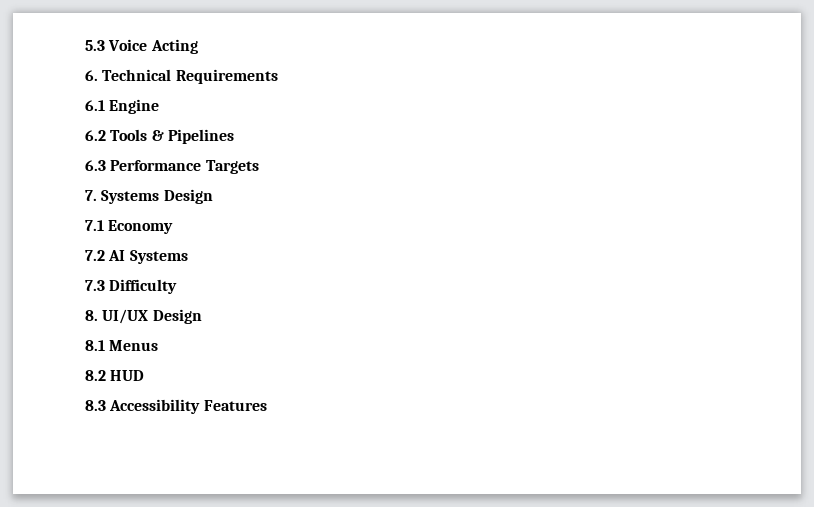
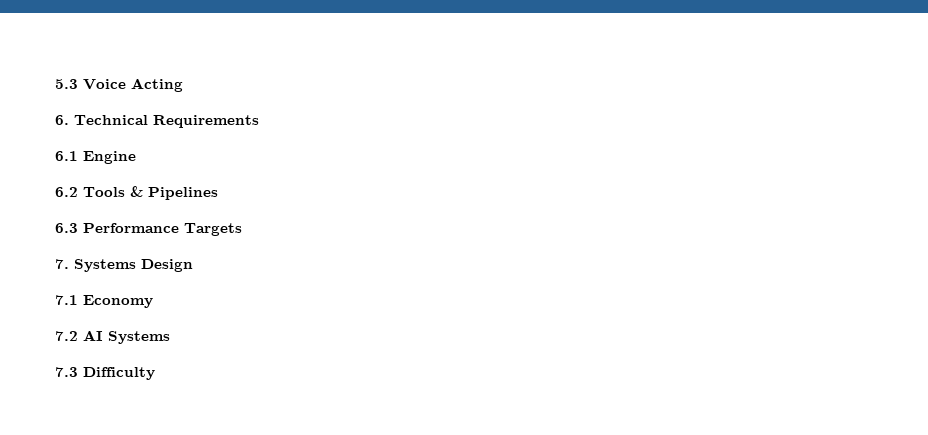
[85,309,202,324] [85,340,159,351] [85,370,145,381] [85,399,267,414] // 8. UI/UX Design // 8.1 Menus // 8.2 HUD // 8.3 Accessibility Features -> (155, 373) none

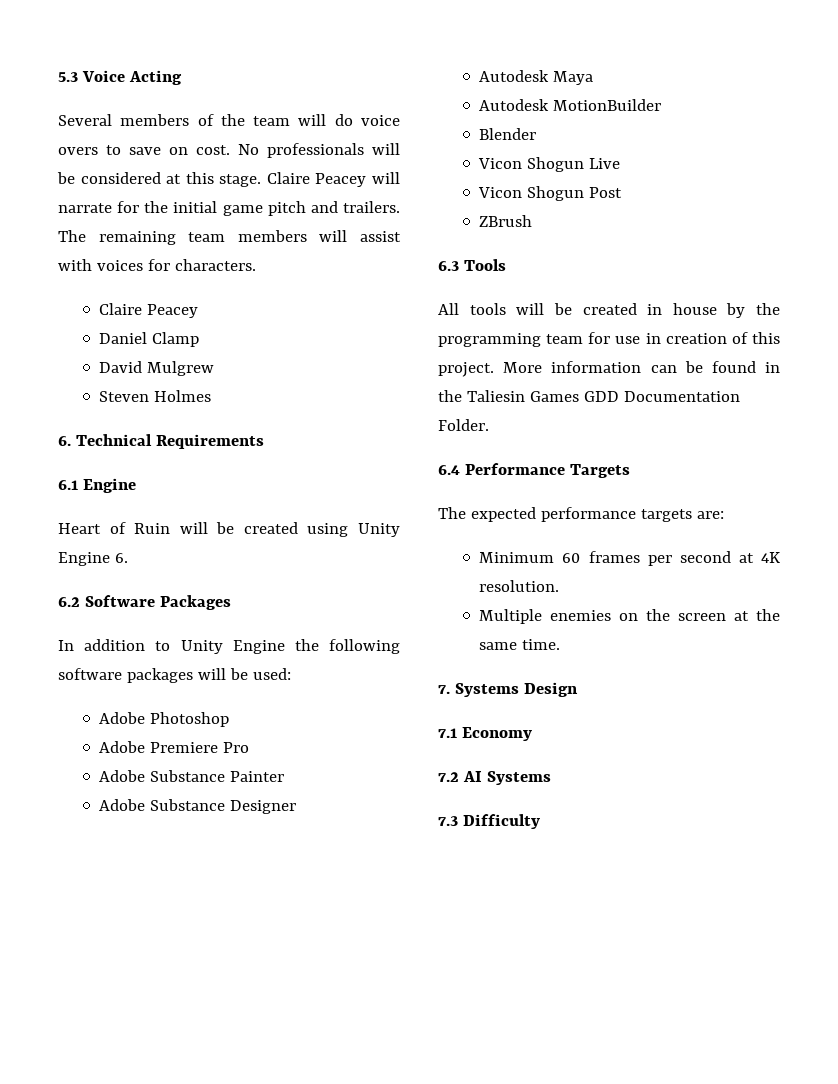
(183, 85) none -> [58,114,400,126] [58,143,400,158] [57,172,400,187] [58,201,401,216] [58,230,401,245] [58,259,256,271] [99,303,199,318] [99,332,200,347] [99,361,215,376] [99,390,212,402] // Several members of the team will do voice overs to save on cost. No professionals will be considered at this stage. Claire Peacey will narrate for the initial game pitch and trailers. The remaining team members will assist with voices for characters. // Claire Peacey // Daniel Clamp // David Mulgrew // Steven Holmes
[55,186,218,200] [55,223,242,236] 6.2 Tools & Pipelines // 6.3 Performance Targets -> [58,522,400,537] [58,552,128,566] [58,595,231,610] [58,639,400,654] [58,668,291,683] [99,712,230,727] [99,741,250,753] [99,770,285,782] [99,799,297,814] [479,70,594,85] [479,99,662,111] [479,128,537,140] [478,157,621,172] [478,186,623,201] [479,215,533,227] [438,259,506,271] [438,303,780,318] [438,332,780,347] [438,361,780,377] [438,390,740,402] [438,419,489,431] [438,463,630,478] [438,507,724,522] [479,551,780,566] [479,580,560,592] [479,609,780,624] [479,639,561,650] Heart of Ruin will be created using Unity Engine 6. // 6.2 Software Packages // In addition to Unity Engine the following software packages will be used: // Adobe Photoshop // Adobe Premiere Pro // Adobe Substance Painter // Adobe Substance Designer // Autodesk Maya // Autodesk MotionBuilder // Blender // Vicon Shogun Live // Vicon Shogun Post // ZBrush // 6.3 Tools // All tools will be created in house by the programming team for use in creation of this project. More information can be found in the Taliesin Games GDD Documentation Folder. // 6.4 Performance Targets // The expected performance targets are: // Minimum 60 frames per second at 4K resolution. // Multiple enemies on the screen at the same time.

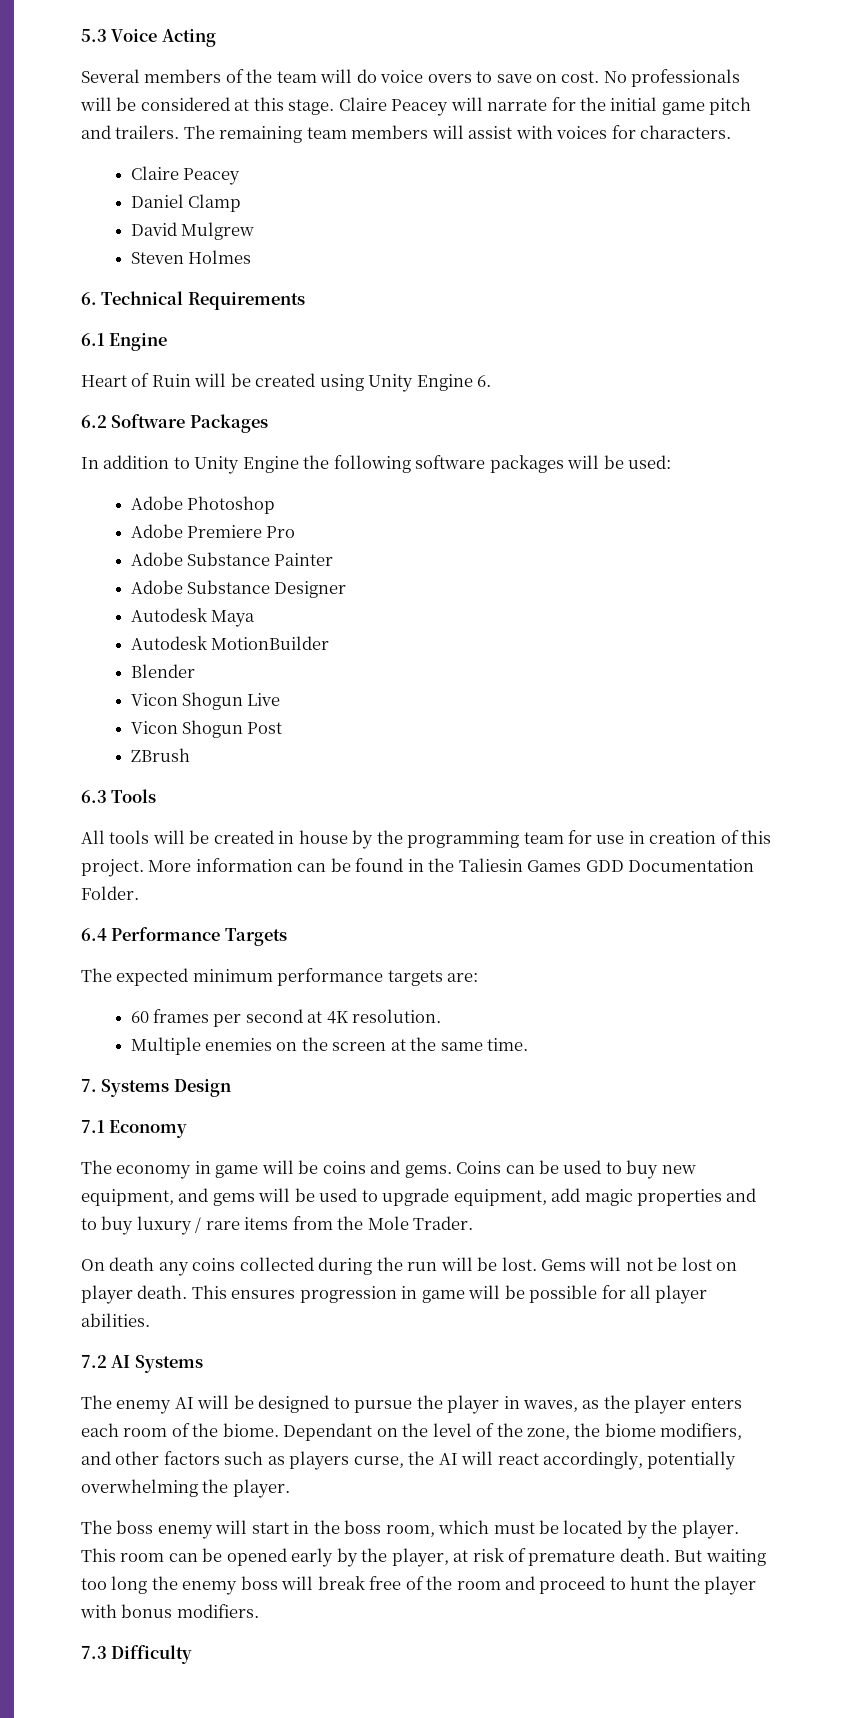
(536, 514) none -> [192,969,273,982] minimum
[479,552,555,563] Minimum -> (479, 977) none
[438,771,551,785] 7.2 AI Systems -> [81,1160,696,1179] [81,1188,757,1206] [81,1216,474,1235] [81,1257,738,1276] [81,1285,708,1304] [81,1313,150,1327] [81,1355,203,1373] [81,1395,742,1414] [81,1423,743,1441] [81,1451,737,1470] [81,1479,290,1498] [81,1520,739,1539] [81,1548,766,1567] [81,1576,757,1595] [80,1604,259,1618] The economy in game will be coins and gems. Coins can be used to buy new equipment, and gems will be used to upgrade equipment, add magic properties and to buy luxury / rare items from the Mole Trader. // On death any coins collected during the run will be lost. Gems will not be lost on player death. This ensures progression in game will be possible for all player abilities. // 7.2 AI Systems // The enemy AI will be designed to pursue the player in waves, as the player enters each room of the biome. Dependant on the level of the zone, the biome modifiers, and other factors such as players curse, the AI will react accordingly, potentially overwhelming the player. // The boss enemy will start in the boss room, which must be located by the player. This room can be opened early by the player, at risk of premature death. But waiting too long the enemy boss will break free of the room and proceed to hunt the player with bonus modifiers.

